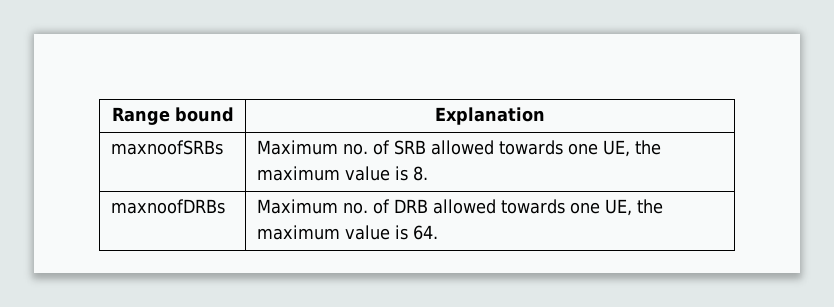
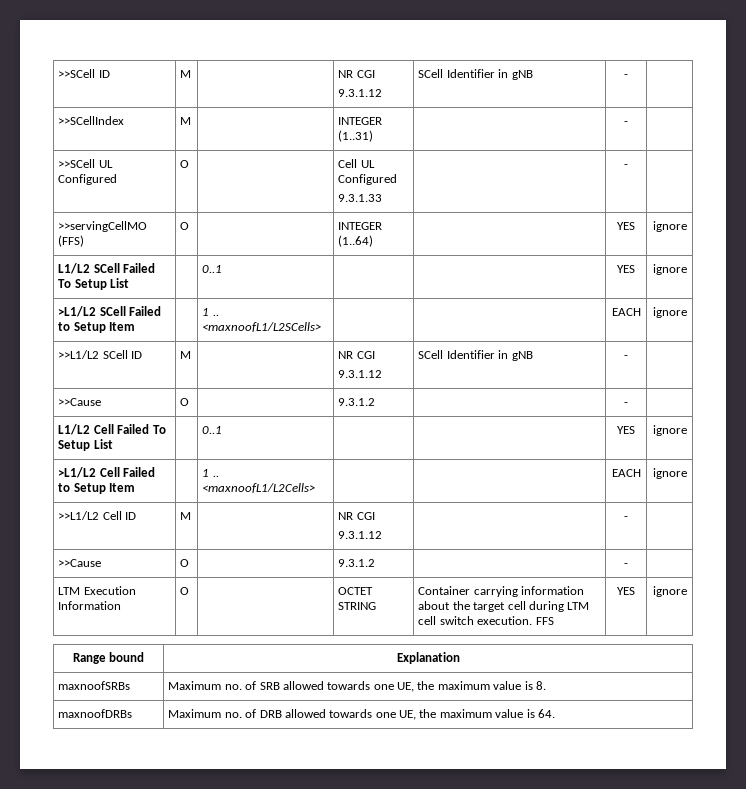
(111, 116) none -> [58,69,110,78] [180,70,192,78] [338,70,375,78] [338,89,383,97] [418,69,533,80] [624,74,628,78] [58,116,125,125] [180,117,192,125] [338,117,383,125] [338,130,374,142] [624,121,628,125] [58,159,113,168] [58,174,118,185] [180,160,190,168] [338,159,375,168] [338,174,398,185] [338,194,383,202] [624,164,628,168] [58,221,148,232] [58,235,85,247] [180,222,190,230] [338,222,383,230] [338,235,374,247] [617,222,635,230] [652,221,687,232] [58,263,156,274] [58,278,130,290] [202,265,223,273] [617,265,635,273] [652,264,687,275] [58,306,162,317] [58,322,136,333] [202,308,219,316] [202,322,322,332] [611,308,641,316] [652,307,687,318] [58,350,143,359] [180,351,192,359] [338,351,375,359] [338,370,383,378] [418,350,533,361] [624,355,628,359] [58,398,102,406] [180,398,190,406] [338,398,376,406] [624,402,628,406] [58,424,166,435] [58,439,113,451] [202,426,223,434] [617,426,635,434] [652,425,687,436] [58,467,156,478] [58,483,136,494] [202,469,219,477] [202,483,316,493] [611,469,641,477] [652,468,687,479] [58,511,137,520] [180,512,192,520] [338,512,375,520] [338,531,383,539] [624,516,628,520] [58,559,102,567] [180,559,190,567] [338,559,376,567] [624,563,628,567] [58,586,136,595] [58,601,122,610] [180,587,190,595] [338,587,374,595] [338,602,377,610] [418,586,585,597] [418,601,590,612] [418,616,554,625] [617,587,635,595] [652,586,687,597] >>SCell ID | M | | NR CGI // 9.3.1.12 | SCell Identifier in gNB | - | // >>SCellIndex | M | | INTEGER (1..31) | | - | // >>SCell UL Configured | O | | Cell UL Configured // 9.3.1.33 | | - | // >>servingCellMO (FFS) | O | | INTEGER (1..64) | | YES | ignore // L1/L2 SCell Failed To Setup List | | 0..1 | | | YES | ignore // >L1/L2 SCell Failed to Setup Item | | 1 .. <maxnoofL1/L2SCells> | | | EACH | ignore // >>L1/L2 SCell ID | M | | NR CGI // 9.3.1.12 | SCell Identifier in gNB | - | // >>Cause | O | | 9.3.1.2 | | - | // L1/L2 Cell Failed To Setup List | | 0..1 | | | YES | ignore // >L1/L2 Cell Failed to Setup Item | | 1 .. <maxnoofL1/L2Cells> | | | EACH | ignore // >>L1/L2 Cell ID | M | | NR CGI // 9.3.1.12 | | - | // >>Cause | O | | 9.3.1.2 | | - | // LTM Execution Information | O | | OCTET STRING | Container carrying information about the target cell during LTM cell switch execution. FFS | YES | ignore //

